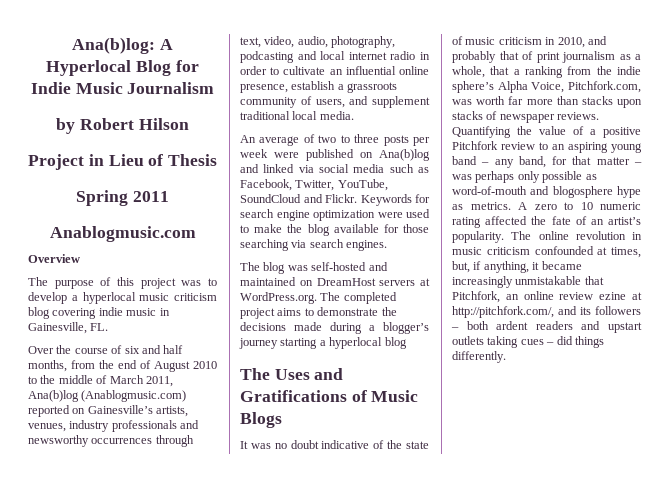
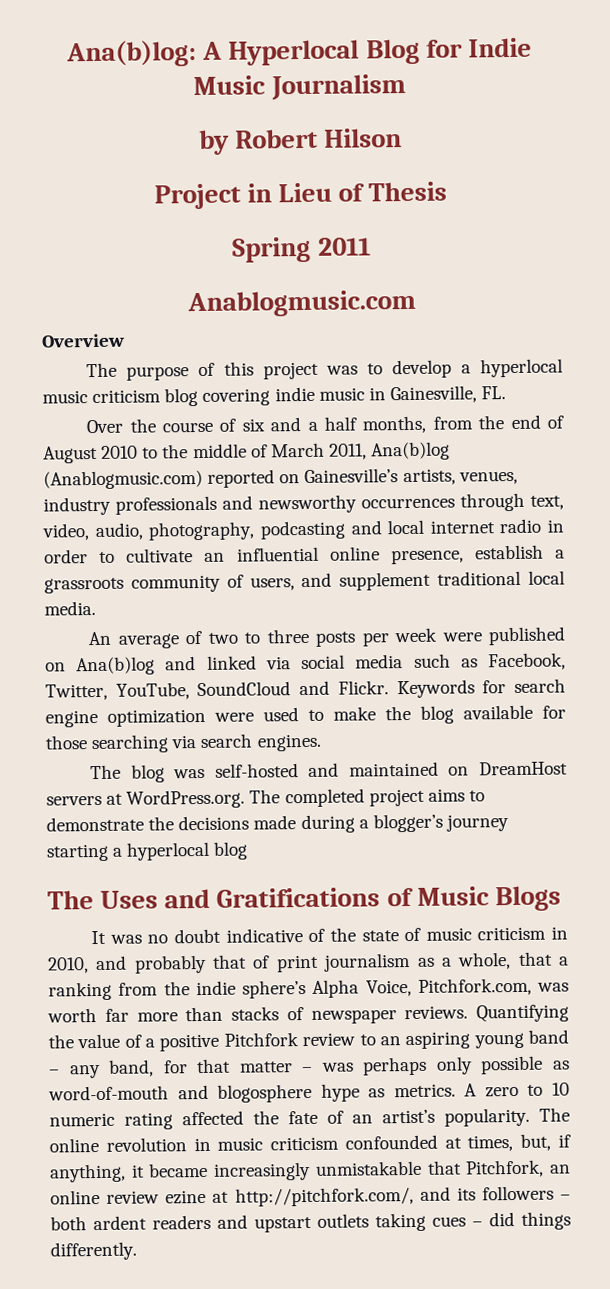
(161, 349) none -> [307,421,318,431] a
[617,99,642,108] [452,111,483,120] upon stacks -> (279, 1013) none

